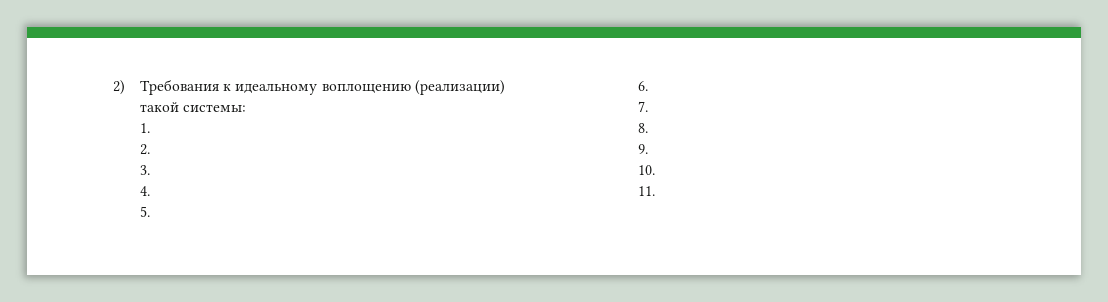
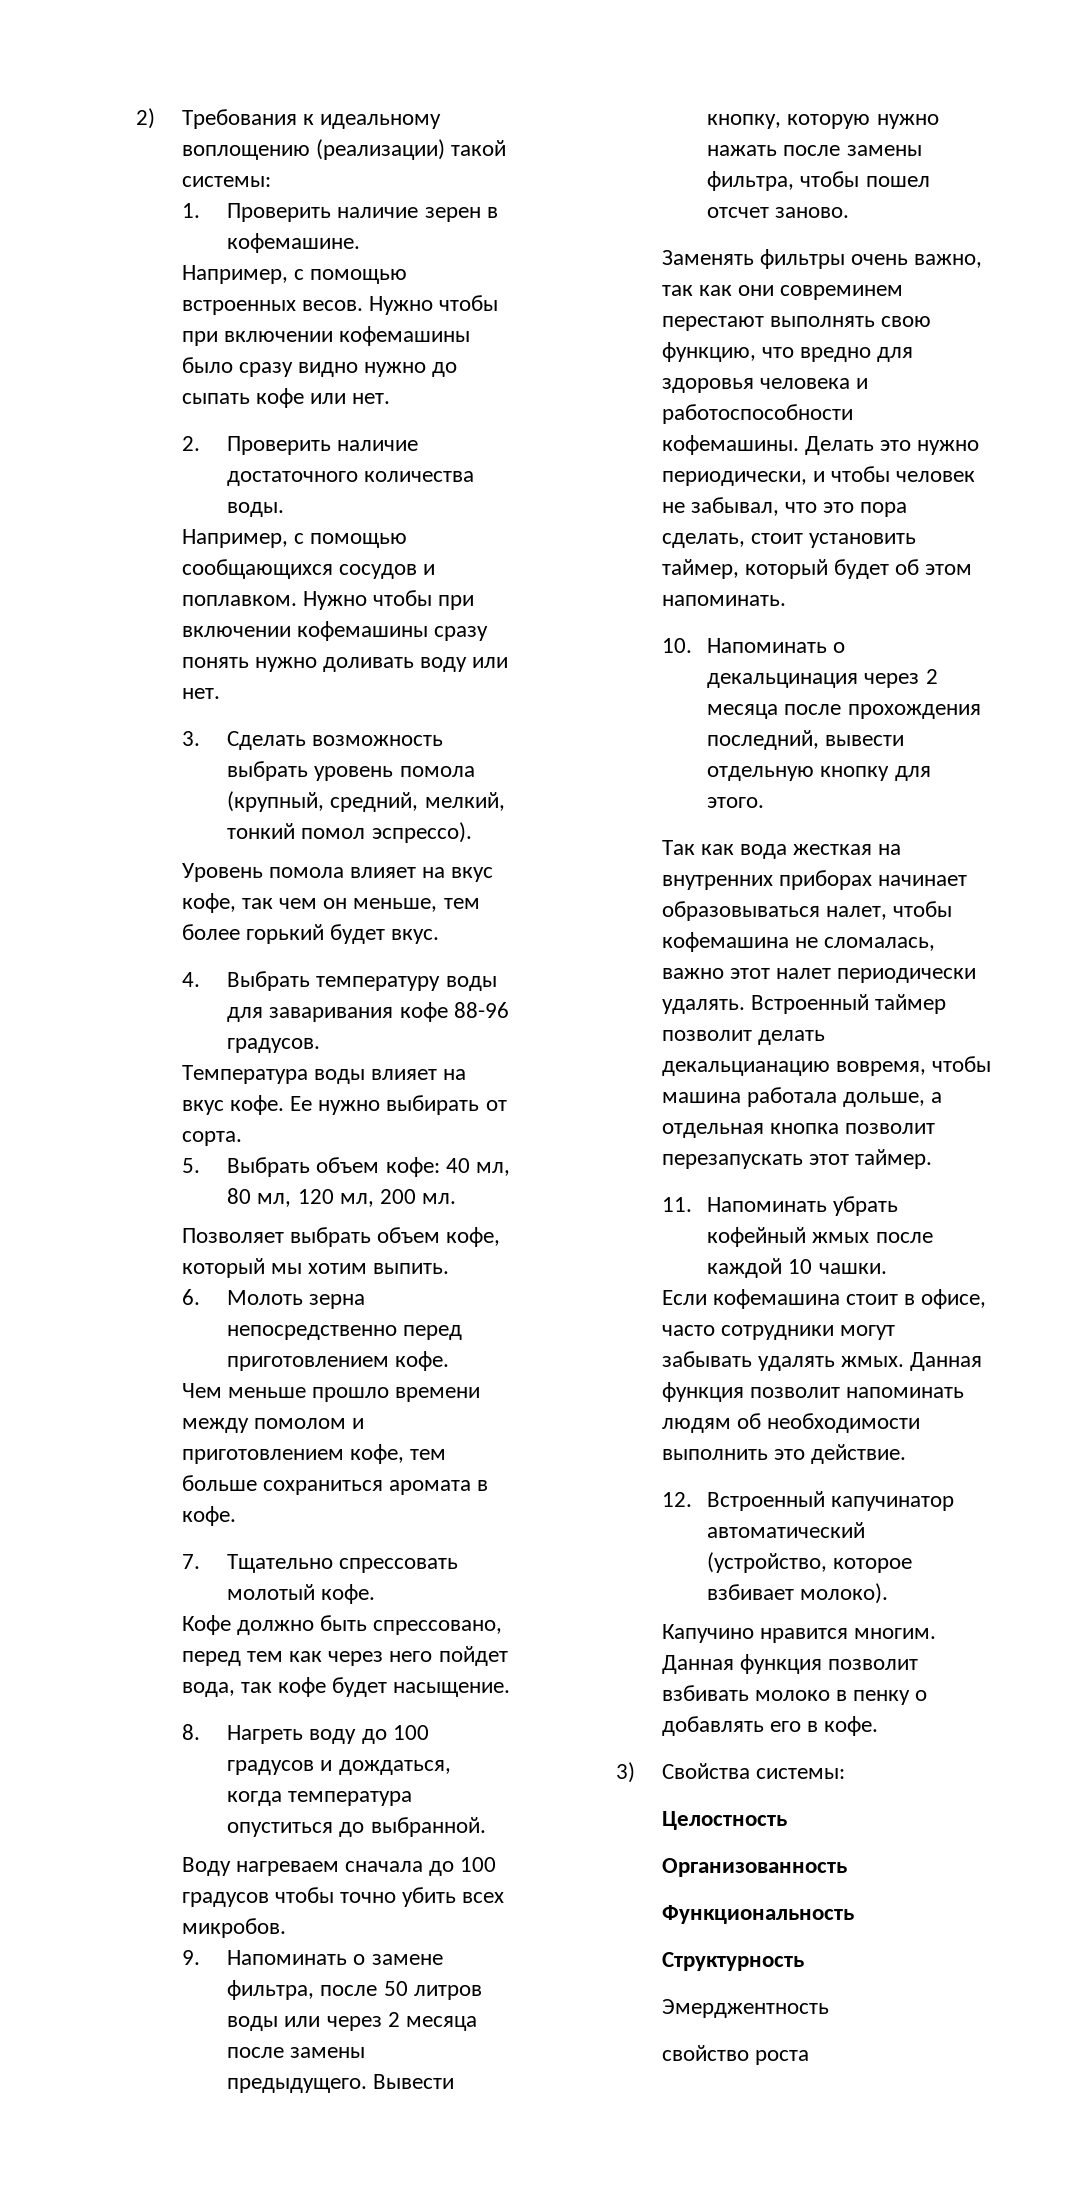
[140,144,151,155] [140,165,151,175] [140,186,151,196] [140,206,151,217] [638,81,649,91] [638,101,649,112] [638,123,649,133] [638,144,649,154] [638,165,656,175] [638,186,656,196] // 2. // 3. // 4. // 5. // 6. // 7. // 8. // 9. // 10. // 11. -> [227,203,498,222] [227,233,361,253] [181,265,407,284] [181,295,499,315] [181,326,470,346] [181,357,458,377] [181,388,391,408] [181,436,419,455] [227,471,475,486] [227,502,285,517] [181,529,407,548] [181,559,435,579] [181,590,475,610] [181,621,488,641] [181,657,509,672] [181,688,220,699] [181,731,444,750] [227,761,475,781] [227,791,505,812] [227,822,472,843] [181,863,494,882] [181,893,480,913] [181,924,440,944] [181,971,497,991] [227,1002,509,1022] [227,1038,321,1053] [181,1065,467,1084] [181,1095,507,1115] [181,1131,242,1146] [181,1157,511,1177] [227,1188,457,1207] [181,1227,501,1247] [181,1258,450,1278] [181,1289,366,1309] [227,1325,463,1340] [227,1351,450,1371] [181,1383,481,1402] [181,1418,364,1433] [181,1444,446,1464] [181,1475,489,1495] [181,1506,236,1526] [181,1554,459,1573] [227,1584,376,1604] [181,1615,503,1635] [181,1646,508,1666] [181,1677,511,1697] [181,1724,429,1744] [227,1760,451,1775] [227,1791,413,1806] [227,1817,486,1837] [181,1857,497,1876] [181,1887,505,1907] [181,1918,286,1938] [181,1950,443,1965] [227,1980,482,2000] [227,2012,478,2031] [227,2047,366,2058] [227,2074,455,2093] [707,114,939,129] [707,145,922,156] [707,171,930,191] [707,207,850,218] [661,249,983,269] [661,285,904,300] [661,316,931,331] [661,342,914,362] [661,378,868,393] [661,404,853,424] [661,435,980,455] [661,466,976,486] [661,497,908,517] [661,533,916,548] [661,559,973,579] [661,595,786,606] [661,638,846,653] [707,669,938,688] [707,704,981,719] [707,730,905,750] [707,766,931,781] [707,797,765,808] [661,840,902,859] [661,870,967,890] [661,901,952,921] [661,932,935,952] [661,968,977,983] [661,994,946,1014] [661,1030,825,1045] [661,1056,991,1076] [661,1087,943,1107] [661,1123,935,1138] [661,1149,932,1169] [661,1196,899,1216] [707,1227,933,1247] [707,1258,887,1278] [661,1289,987,1309] [661,1325,895,1340] [661,1351,983,1371] [661,1382,964,1402] [661,1413,920,1433] [661,1444,906,1464] [661,1491,955,1511] [707,1522,866,1538] [707,1552,913,1573] [707,1583,889,1604] [661,1624,936,1643] [661,1654,918,1674] [661,1685,928,1705] [661,1716,879,1736] [615,1762,845,1783] [661,1811,787,1830] [661,1858,847,1877] [661,1905,854,1924] [661,1952,804,1971] [661,1999,829,2018] [661,2045,809,2065] Проверить наличие зерен в кофемашине. // Например, с помощью встроенных весов. Нужно чтобы при включении кофемашины было сразу видно нужно до сыпать кофе или нет. // 2. Проверить наличие достаточного количества воды. // Например, с помощью сообщающихся сосудов и поплавком. Нужно чтобы при включении кофемашины сразу понять нужно доливать воду или нет. // 3. Сделать возможность выбрать уровень помола (крупный, средний, мелкий, тонкий помол эспрессо). // Уровень помола влияет на вкус кофе, так чем он меньше, тем более горький будет вкус. // 4. Выбрать температуру воды для заваривания кофе 88-96 градусов. // Температура воды влияет на вкус кофе. Ее нужно выбирать от сорта. // 5. Выбрать объем кофе: 40 мл, 80 мл, 120 мл, 200 мл. // Позволяет выбрать объем кофе, который мы хотим выпить. // 6. Молоть зерна непосредственно перед приготовлением кофе. // Чем меньше прошло времени между помолом и приготовлением кофе, тем больше сохраниться аромата в кофе. // 7. Тщательно спрессовать молотый кофе. // Кофе должно быть спрессовано, перед тем как через него пойдет вода, так кофе будет насыщение. // 8. Нагреть воду до 100 градусов и дождаться, когда температура опуститься до выбранной. // Воду нагреваем сначала до 100 градусов чтобы точно убить всех микробов. // 9. Напоминать о замене фильтра, после 50 литров воды или через 2 месяца после замены предыдущего. Вывести кнопку, которую нужно нажать после замены фильтра, чтобы пошел отсчет заново. // Заменять фильтры очень важно, так как они совреминем перестают выполнять свою функцию, что вредно для здоровья человека и работоспособности кофемашины. Делать это нужно периодически, и чтобы человек не забывал, что это пора сделать, стоит установить таймер, который будет об этом напоминать. // 10. Напоминать о декальцинация через 2 месяца после прохождения последний, вывести отдельную кнопку для этого. // Так как вода жесткая на внутренних приборах начинает образовываться налет, чтобы кофемашина не сломалась, важно этот налет периодически удалять. Встроенный таймер позволит делать декальцианацию вовремя, чтобы машина работала дольше, а отдельная кнопка позволит перезапускать этот таймер. // 11. Напоминать убрать кофейный жмых после каждой 10 чашки. // Если кофемашина стоит в офисе, часто сотрудники могут забывать удалять жмых. Данная функция позволит напоминать людям об необходимости выполнить это действие. // 12. Встроенный капучинатор автоматический (устройство, которое взбивает молоко). // Капучино нравится многим. Данная функция позволит взбивать молоко в пенку о добавлять его в кофе. // 3) Свойства системы: // Целостность // Организованность // Функциональность // Структурность // Эмерджентность // свойство роста

